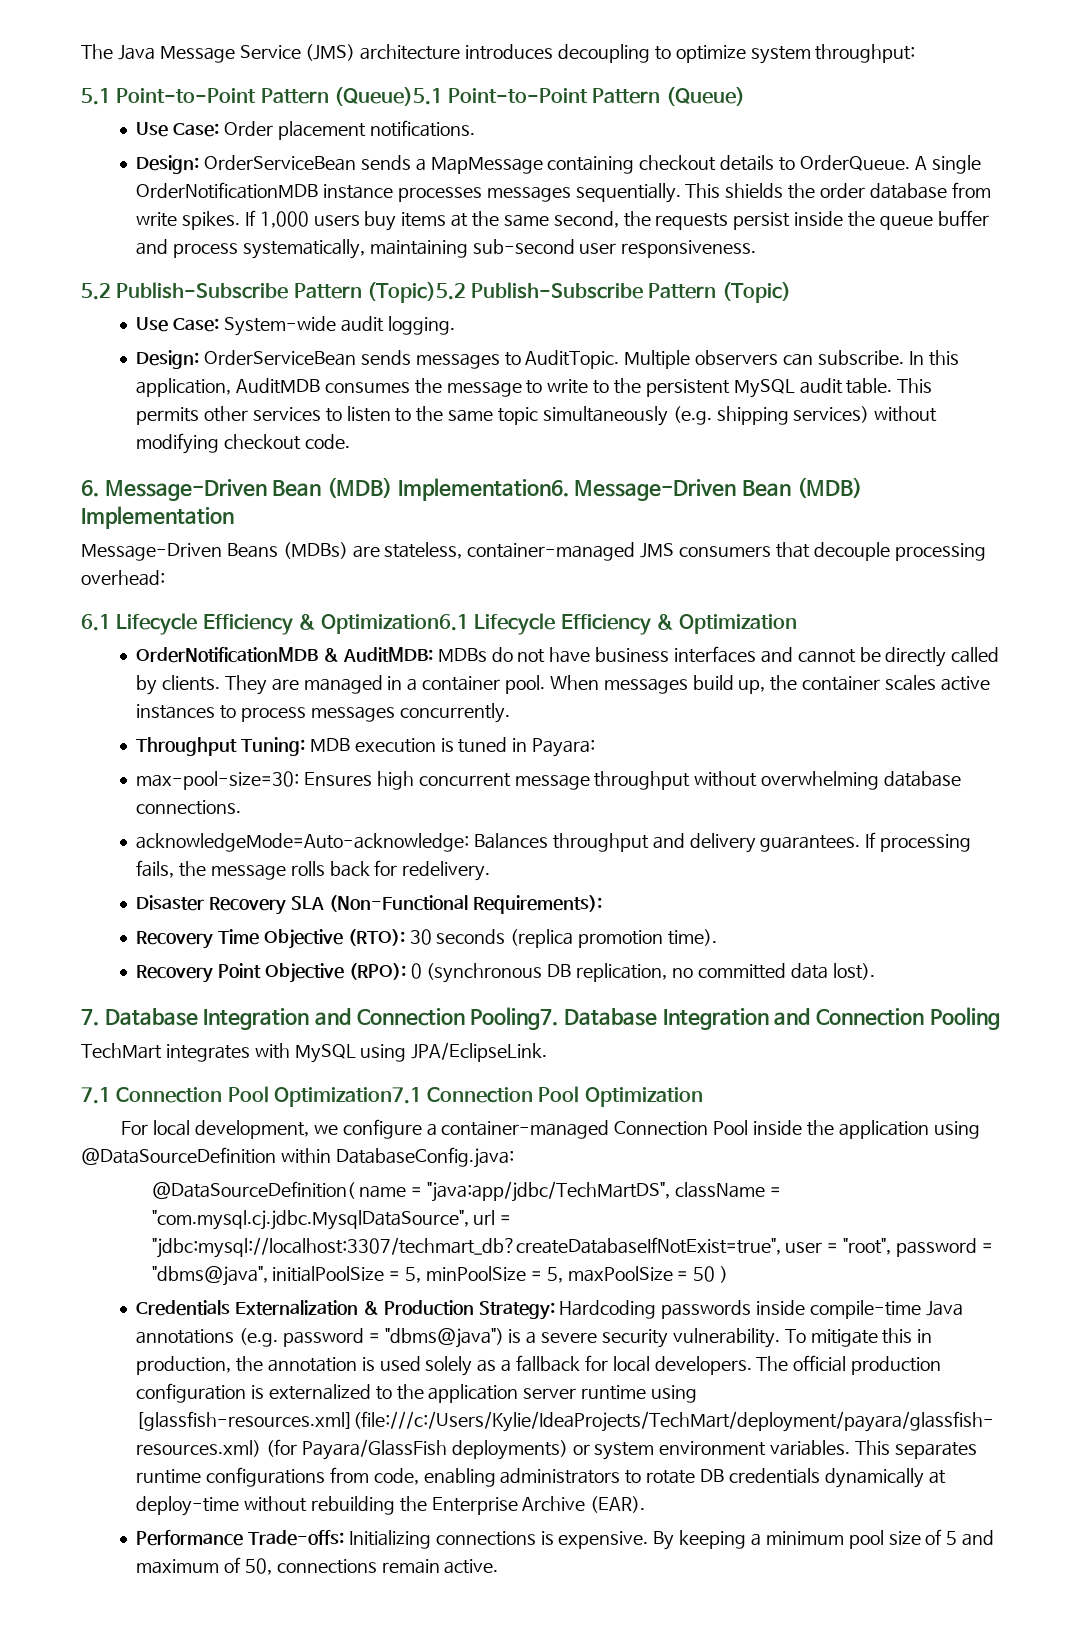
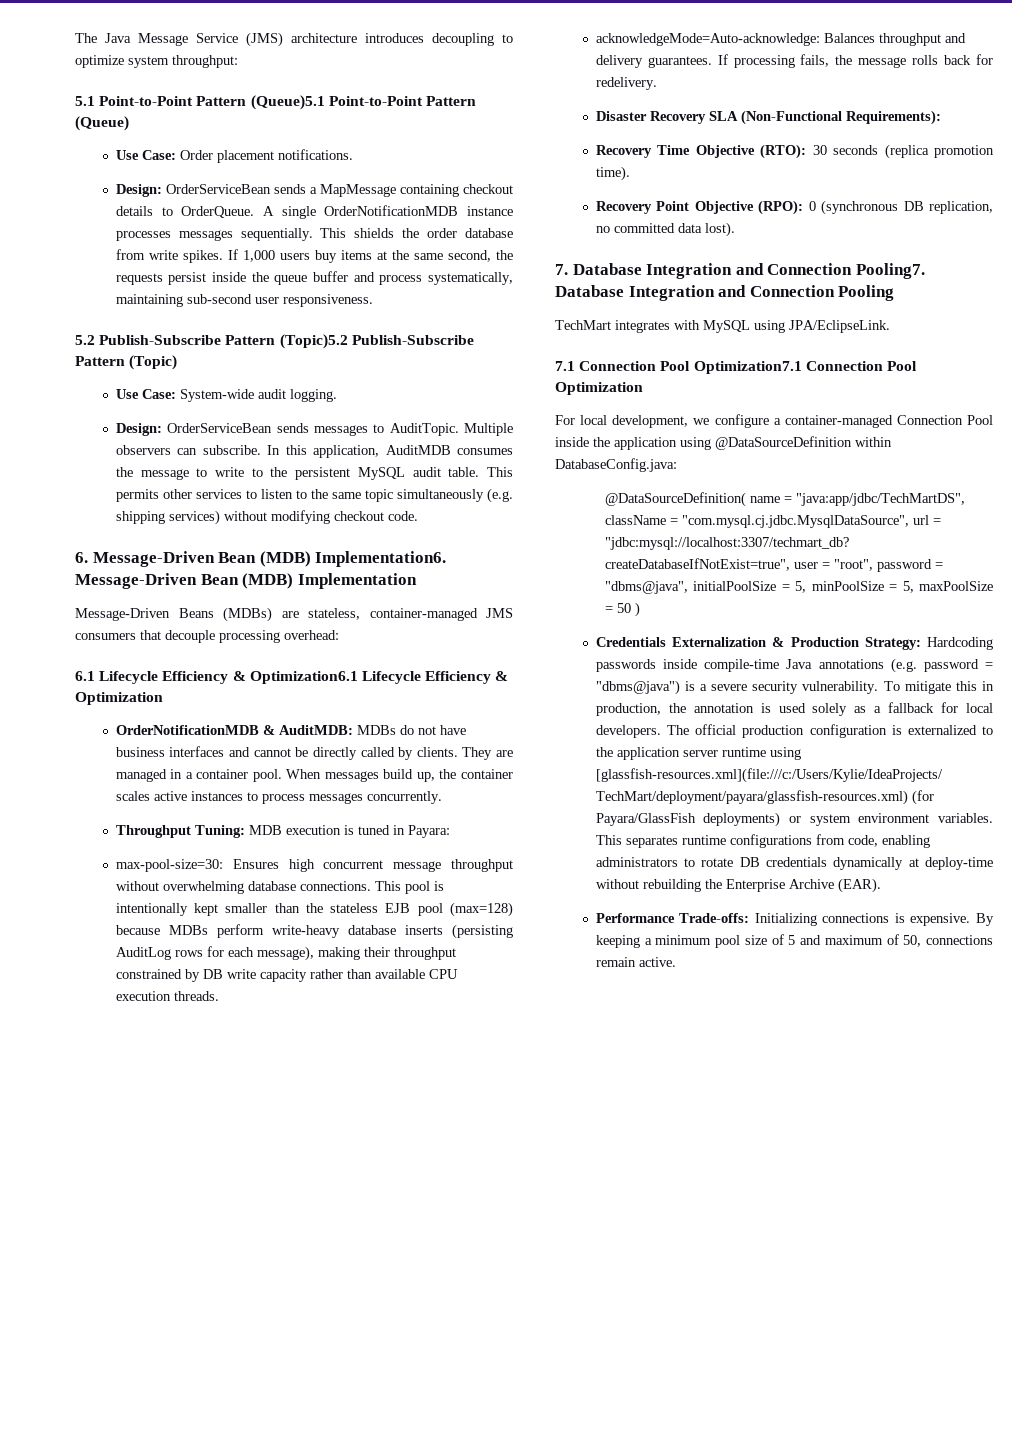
(242, 807) none -> [374,881,444,894] [115,902,513,917] [115,924,513,939] [115,946,456,961] [115,969,458,982] [115,991,219,1001] This pool is intentionally kept smaller than the stateless EJB pool (max=128) because MDBs perform write-heavy database inserts (persisting AuditLog rows for each message), making their throughput constrained by DB write capacity rather than available CPU execution threads.

